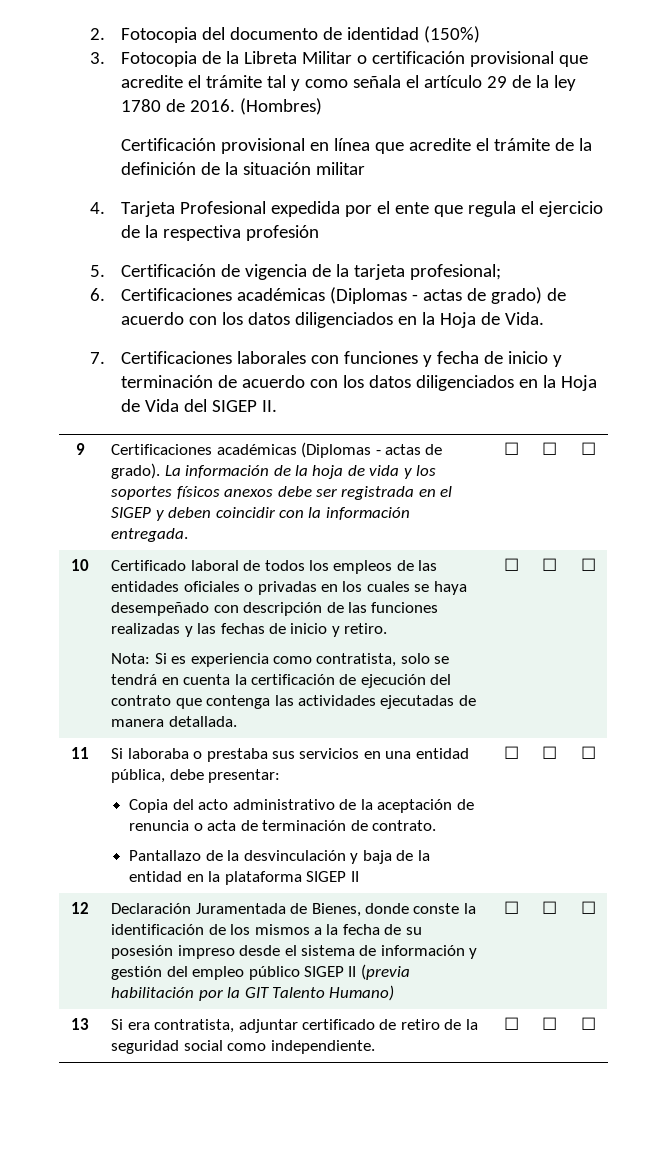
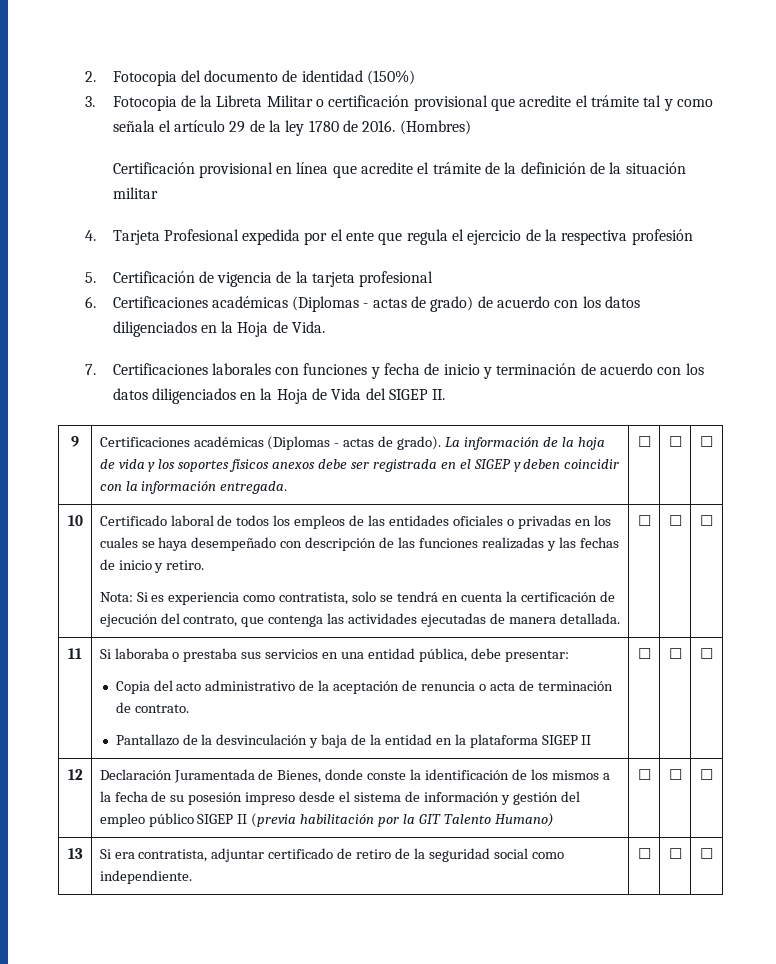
[410,264,502,280] profesional; -> [359,271,434,287] profesional
[111,695,172,706] contrato -> [183,615,238,627] contrato,

